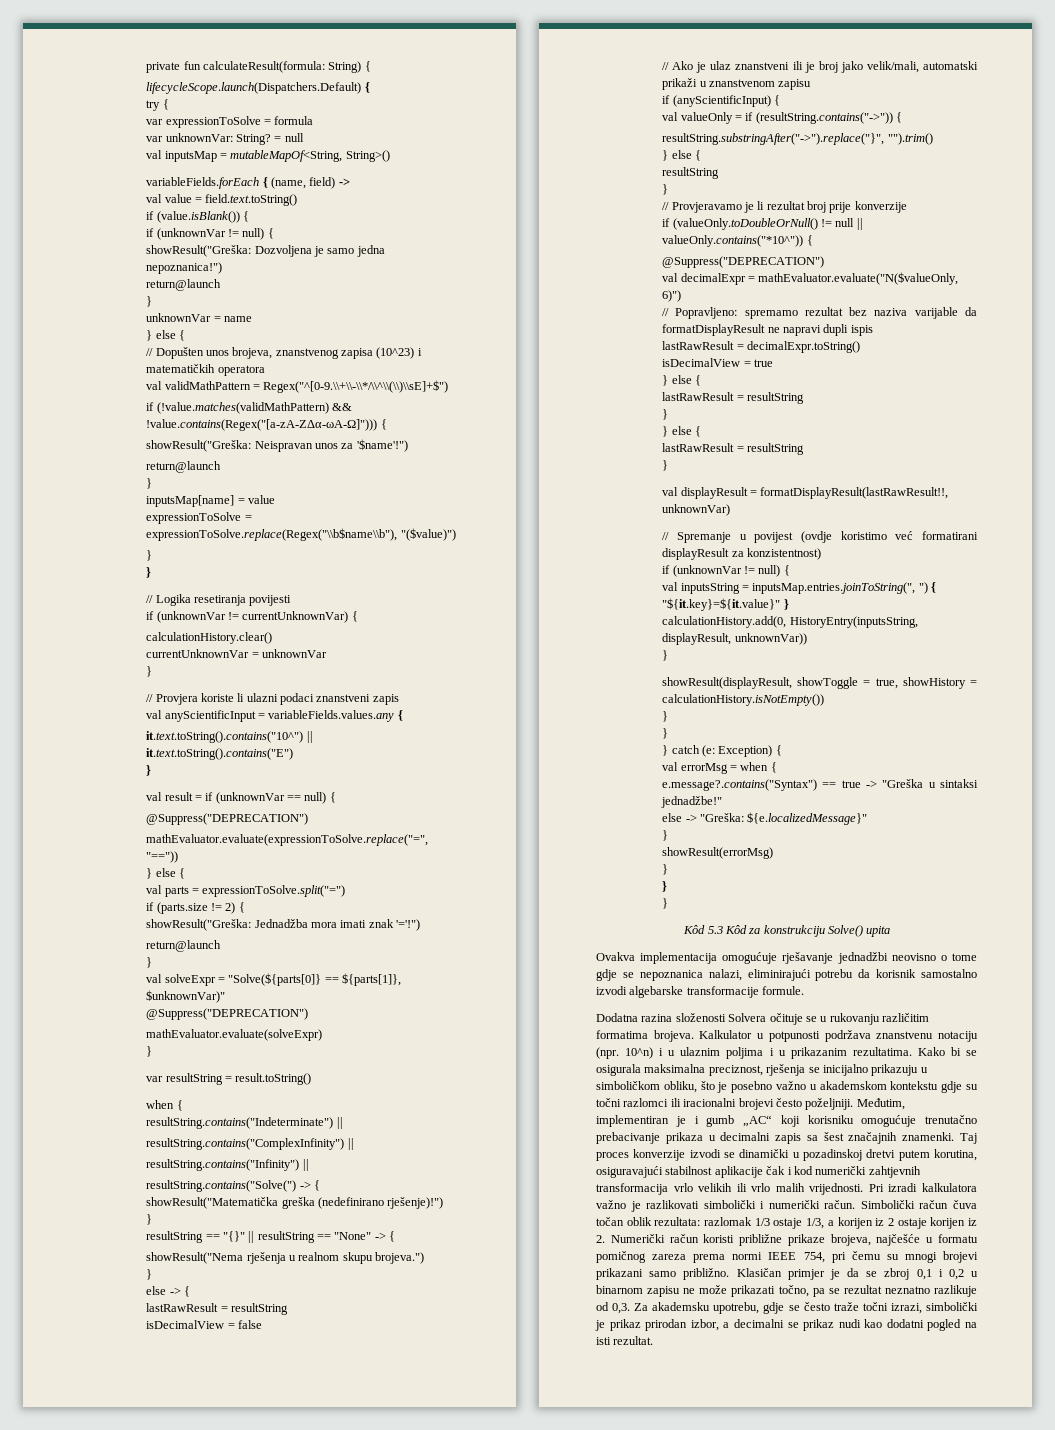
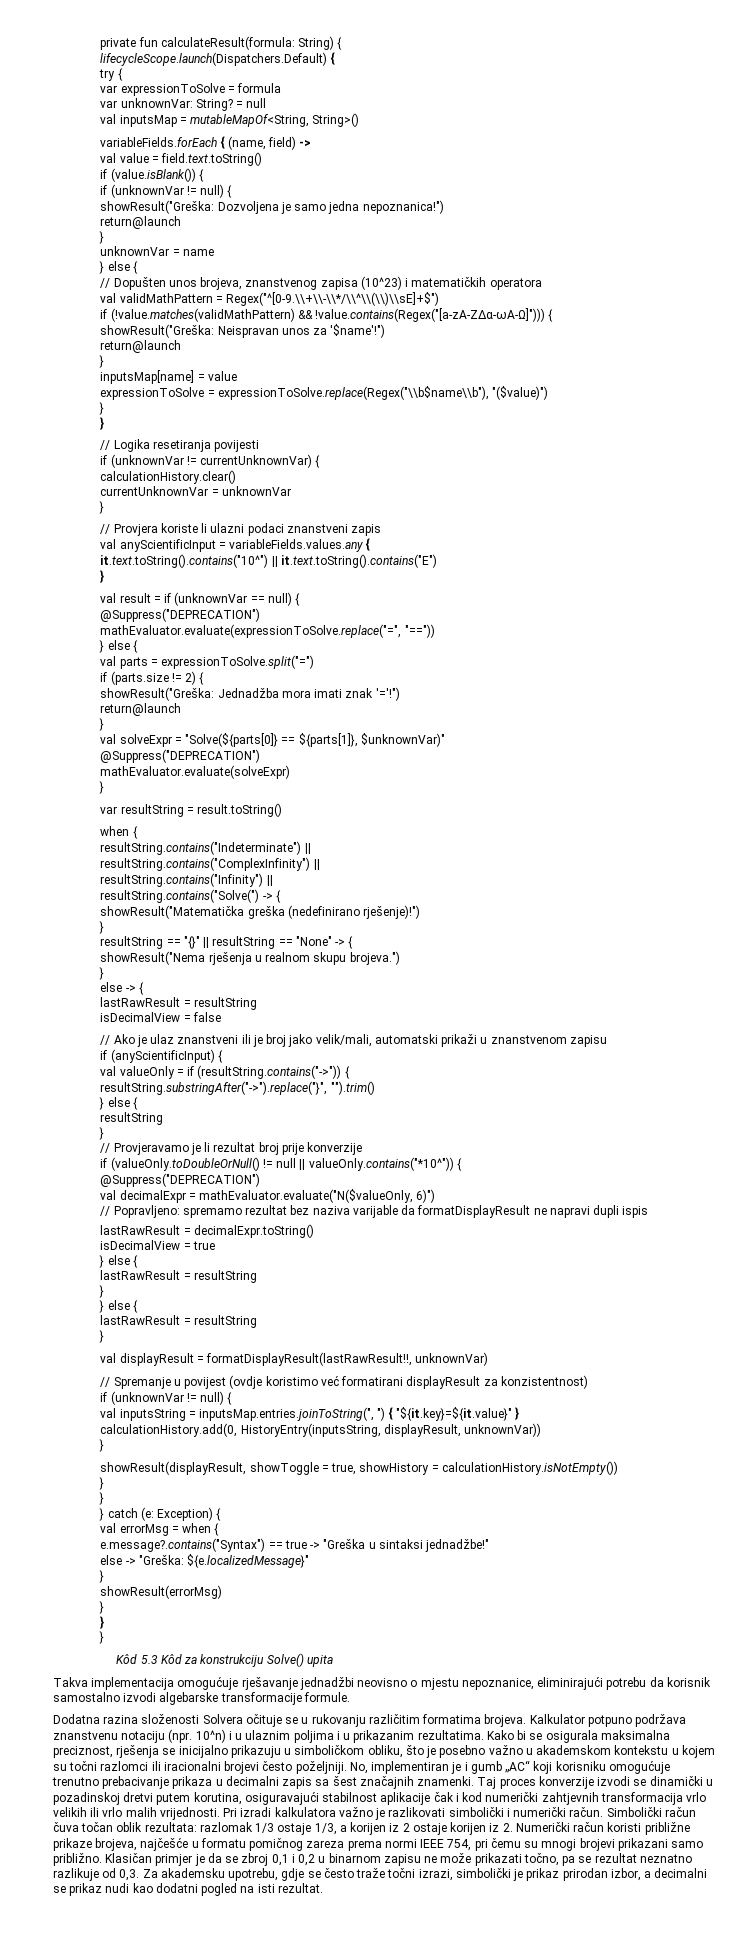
[596,952,635,961] Ovakva -> [53,1677,88,1687] Takva
[952,953,977,961] [596,969,742,981] tome gdje se nepoznanica nalazi, -> [420,1678,534,1690] mjestu nepoznanice,
[757,1031,820,1042] u potpunosti -> [587,1715,632,1727] potpuno
[941,1081,963,1093] gdje -> [671,1745,715,1758] u kojem
[856,1098,905,1110] Međutim, -> [349,1762,368,1774] No,
[925,1115,977,1124] trenutačno -> [52,1777,99,1786] trenutno

